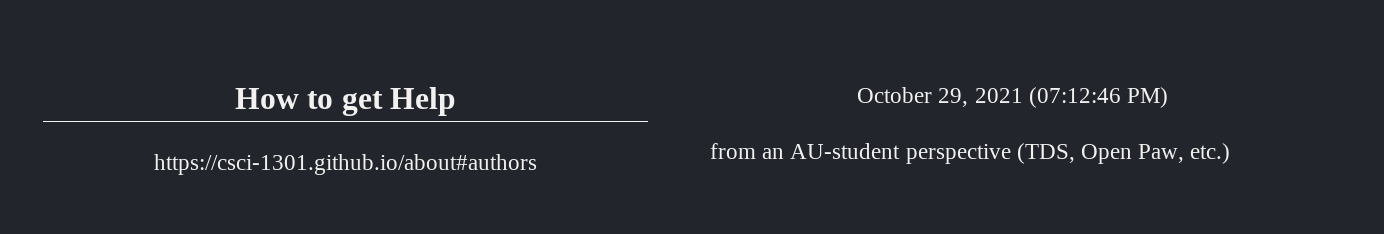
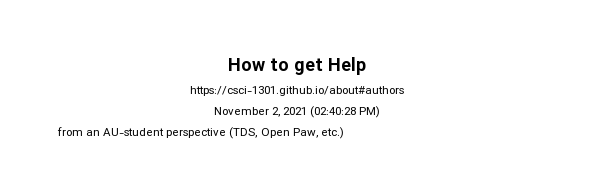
[857,87,1121,108] October 29, 2021 (07:12:46 -> [213,106,357,118] November 2, 2021 (02:40:28

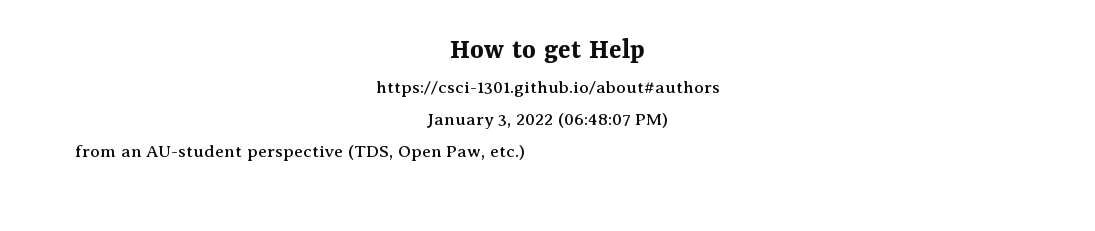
[213,106,357,118] November 2, 2021 (02:40:28 -> [426,113,631,129] January 3, 2022 (06:48:07

